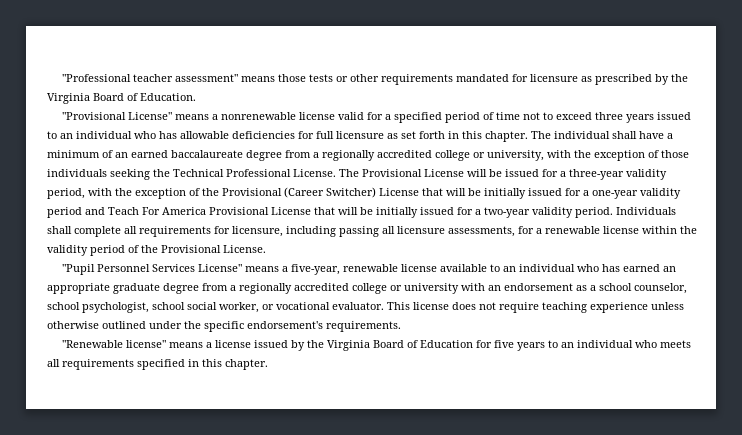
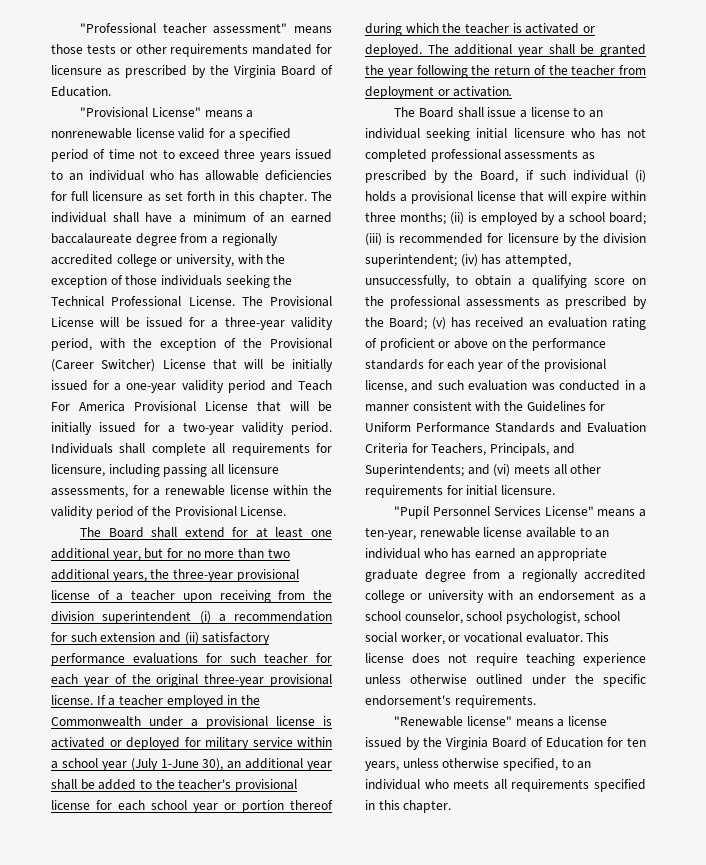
(266, 249) none -> [80,527,333,538] [51,548,290,561] [51,569,299,582] [51,590,332,603] [51,611,332,624] [51,632,271,645] [51,653,332,666] [51,674,332,687] [51,695,260,708] [51,716,332,729] [51,737,332,750] [51,758,332,771] [51,779,297,792] [51,800,333,813] [365,23,595,36] [365,44,646,57] [365,65,646,78] [365,86,513,99] [394,107,603,118] [365,128,646,141] [365,149,595,162] [365,170,646,183] [365,191,646,204] [365,212,646,225] [365,233,646,246] [365,254,571,267] [365,275,646,288] [365,296,647,309] [365,317,646,330] [365,338,606,351] [365,359,606,372] [365,380,646,393] [365,401,606,412] [365,422,646,433] [365,443,575,456] [365,464,602,477] [365,485,555,498] // The Board shall extend for at least one additional year, but for no more than two additional years, the three-year provisional license of a teacher upon receiving from the division superintendent (i) a recommendation for such extension and (ii) satisfactory performance evaluations for such teacher for each year of the original three-year provisional license. If a teacher employed in the Commonwealth under a provisional license is activated or deployed for military service within a school year (July 1-June 30), an additional year shall be added to the teacher's provisional license for each school year or portion thereof during which the teacher is activated or deployed. The additional year shall be granted the year following the return of the teacher from deployment or activation. // The Board shall issue a license to an individual seeking initial licensure who has not completed professional assessments as prescribed by the Board, if such individual (i) holds a provisional license that will expire within three months; (ii) is employed by a school board; (iii) is recommended for licensure by the division superintendent; (iv) has attempted, unsuccessfully, to obtain a qualifying score on the professional assessments as prescribed by the Board; (v) has received an evaluation rating of proficient or above on the performance standards for each year of the provisional license, and such evaluation was conducted in a manner consistent with the Guidelines for Uniform Performance Standards and Evaluation Criteria for Teachers, Principals, and Superintendents; and (vi) meets all other requirements for initial licensure.
[291,264,341,275] five-year, -> [365,527,416,540] ten-year,
[494,340,546,351] five years -> [627,737,646,747] [365,758,558,771] ten years, unless otherwise specified,

